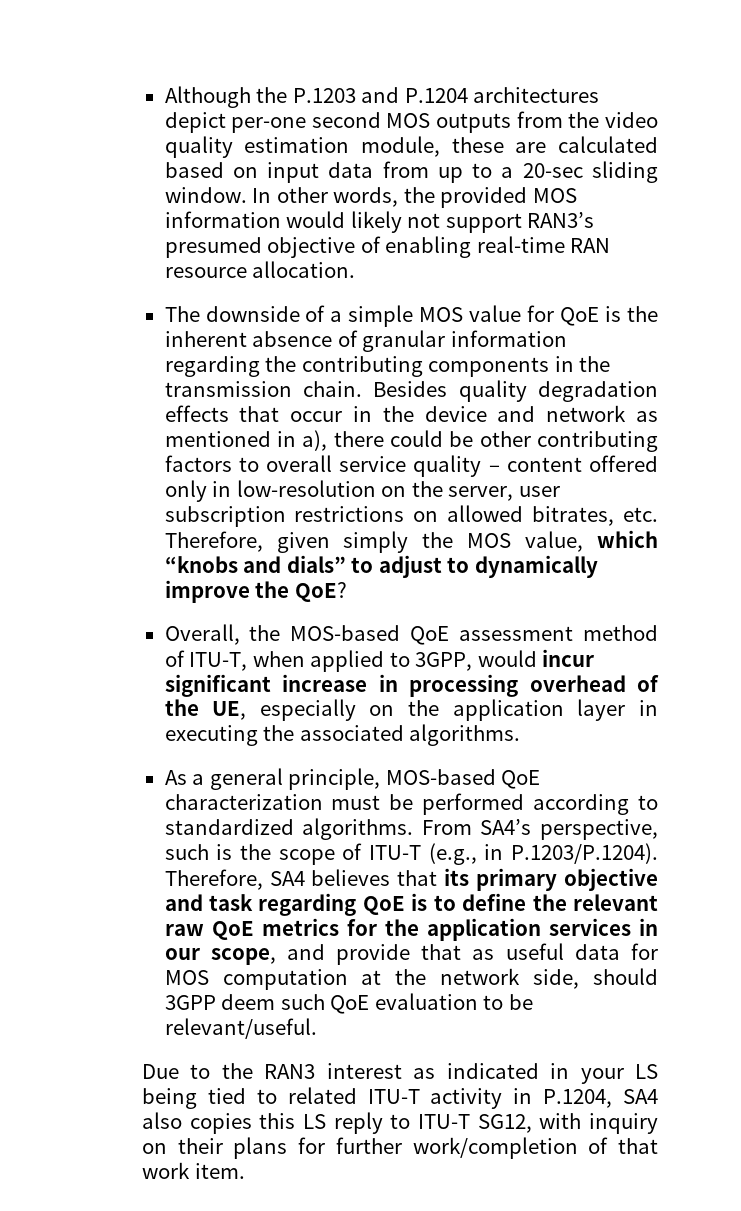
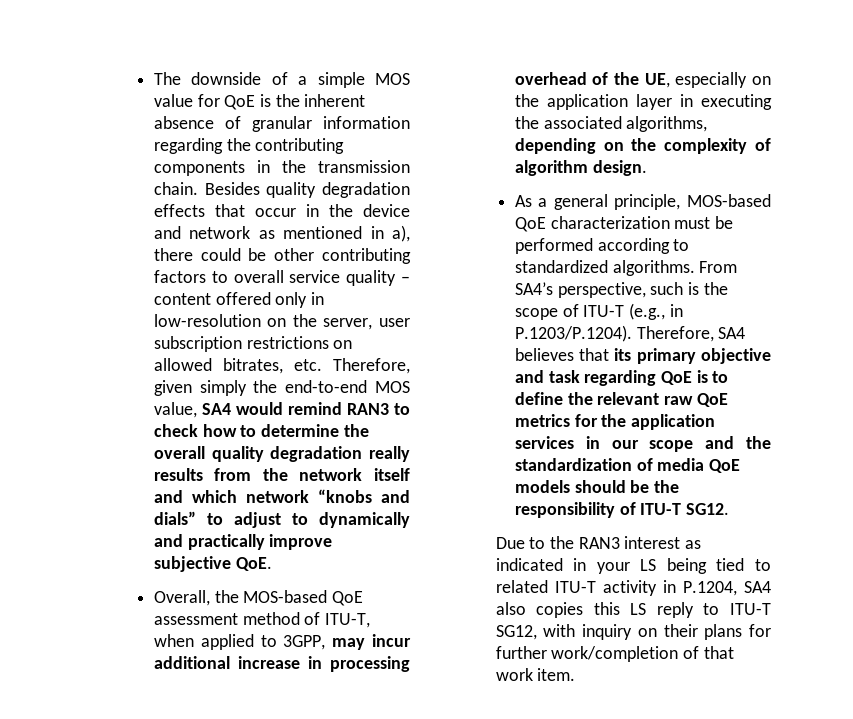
[164,86,600,108] [164,111,658,133] [164,136,659,158] [164,161,658,183] [164,187,577,208] [164,211,595,233] [164,236,611,258] [164,261,356,278] Although the P.1203 and P.1204 architectures depict per-one second MOS outputs from the video quality estimation module, these are calculated based on input data from up to a 20-sec sliding window. In other words, the provided MOS information would likely not support RAN3’s presumed objective of enabling real-time RAN resource allocation. // -> (153, 78) none
(454, 540) none -> [285,380,368,393] end-to-end
[597,530,658,548] which -> [201,402,411,415] [153,424,369,437] [153,446,410,462] [153,468,410,481] [153,490,309,503] SA4 would remind RAN3 to check how to determine the overall quality degradation really results from the network itself and which network
[164,580,347,603] improve the QoE? -> [153,534,333,550] [153,556,272,572] and practically improve subjective QoE.
[477,649,595,667] [164,674,271,697] would incur significant -> [332,634,411,650] [153,656,230,669] may incur additional
[409,724,521,746] algorithms. -> [626,116,708,132] [514,138,771,154] [514,160,647,176] algorithms, depending on the complexity of algorithm design.
[210,943,658,965] [164,968,658,990] [164,993,533,1014] [164,1018,317,1039] scope, and provide that as useful data for MOS computation at the network side, should 3GPP deem such QoE evaluation to be relevant/useful. -> [649,436,771,452] [514,458,741,473] [514,480,680,493] [514,502,730,518] scope and the standardization of media QoE models should be the responsibility of ITU-T SG12.

